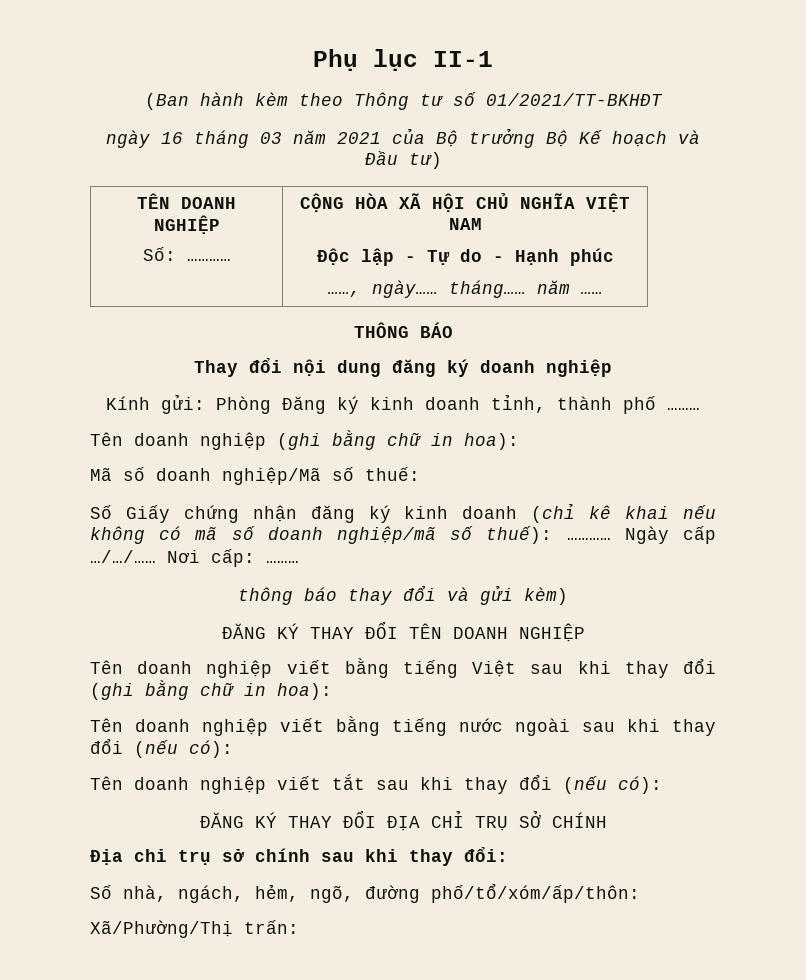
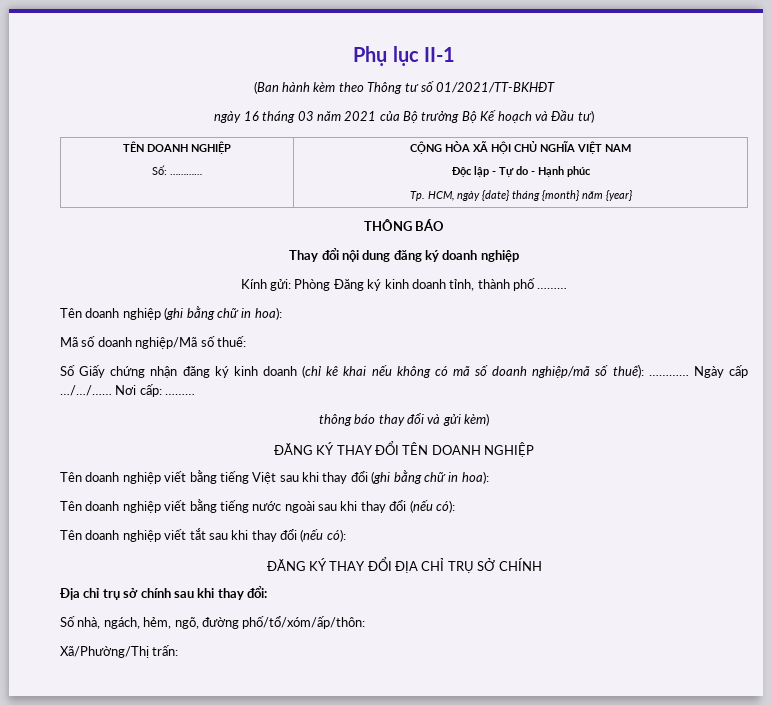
[327,280,603,298] ……, ngày…… tháng…… năm …… -> [409,190,632,201] Tp. HCM, ngày {date} tháng {month} năm {year}

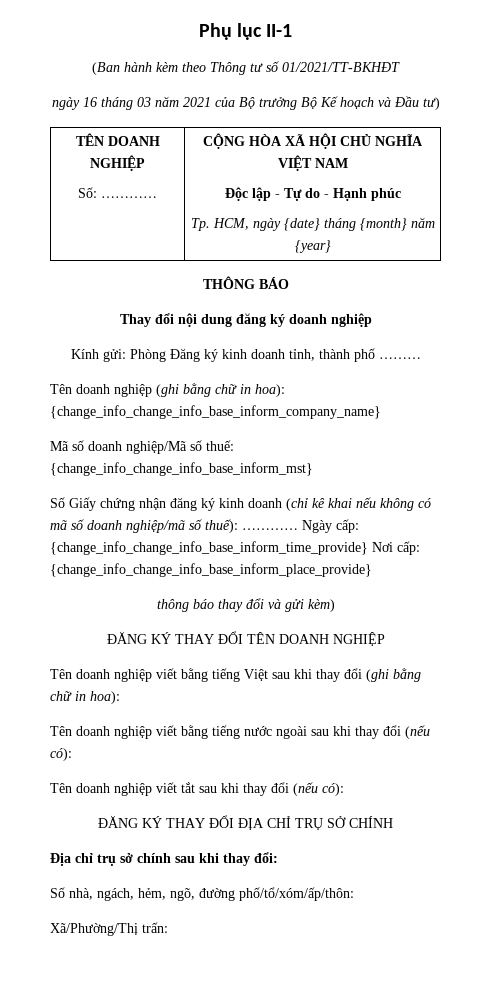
(282, 313) none -> [50,405,381,419] {change_info_change_info_base_inform_company_name}
(246, 341) none -> [50,462,313,476] {change_info_change_info_base_inform_mst}
[728,365,748,378] [60,385,112,396] cấp …/…/…… -> [336,519,359,533] [50,541,368,555] cấp: {change_info_change_info_base_inform_time_provide}
[165,394,196,395] ……… -> [50,563,372,577] {change_info_change_info_base_inform_place_provide}

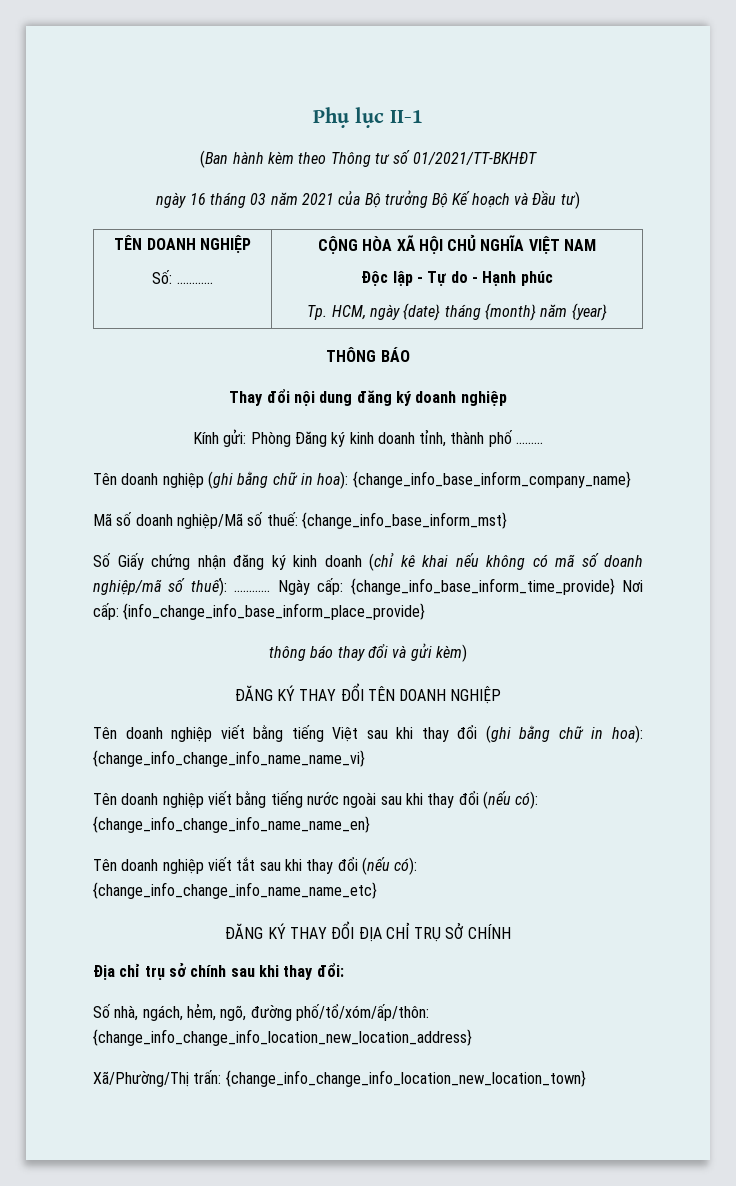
[50,405,381,419] {change_info_change_info_base_inform_company_name} -> [352,471,631,488] {change_info_base_inform_company_name}
[50,462,313,476] {change_info_change_info_base_inform_mst} -> [301,512,507,529] {change_info_base_inform_mst}
[50,541,368,555] {change_info_change_info_base_inform_time_provide} -> [350,578,615,595] {change_info_base_inform_time_provide}
[50,563,372,577] {change_info_change_info_base_inform_place_provide} -> [123,603,426,620] {info_change_info_base_inform_place_provide}
(120, 697) none -> [93,750,365,767] {change_info_change_info_name_name_vi}
(72, 754) none -> [93,816,370,833] {change_info_change_info_name_name_en}
(344, 789) none -> [93,882,377,899] {change_info_change_info_name_name_etc}
(354, 894) none -> [93,1029,472,1046] {change_info_change_info_location_new_location_address}
(168, 927) none -> [225,1070,586,1087] {change_info_change_info_location_new_location_town}

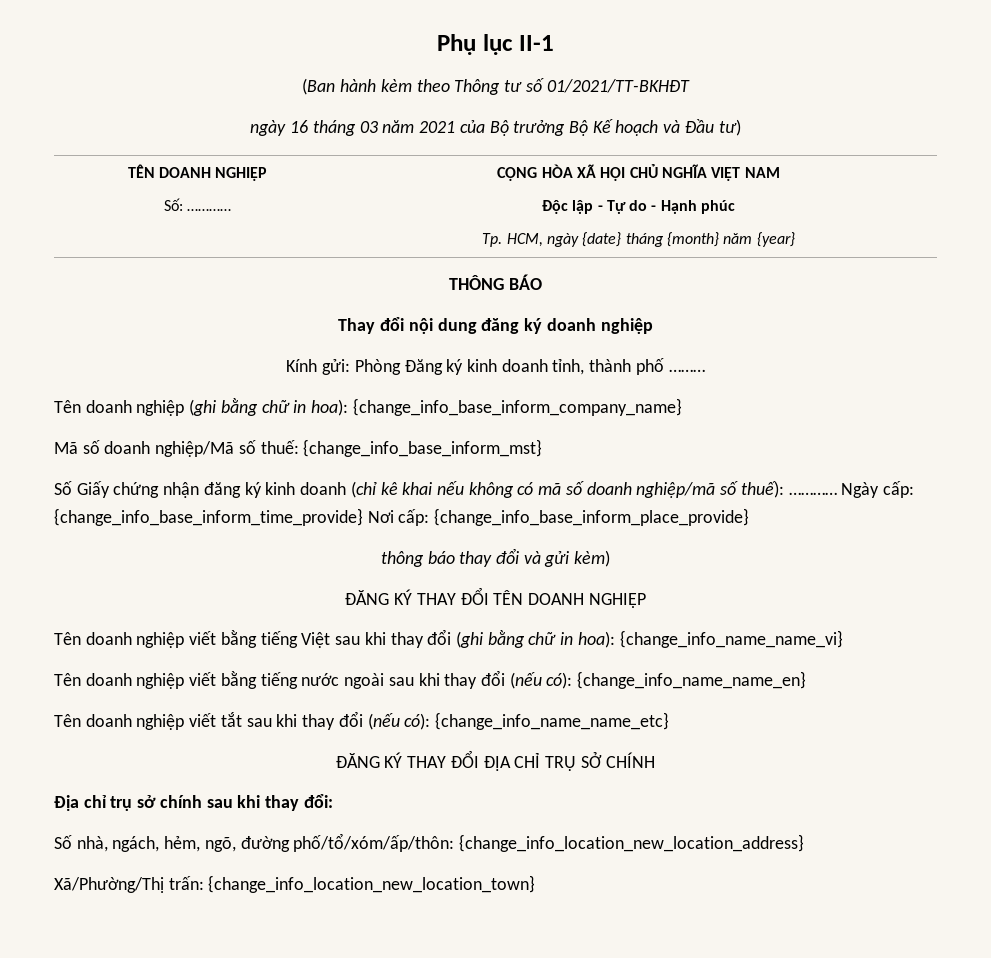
[123,603,426,620] {info_change_info_base_inform_place_provide} -> [434,508,750,526] {change_info_base_inform_place_provide}
[93,750,365,767] {change_info_change_info_name_name_vi} -> [619,630,843,648] {change_info_name_name_vi}
[93,816,370,833] {change_info_change_info_name_name_en} -> [577,671,807,689] {change_info_name_name_en}
[93,882,377,899] {change_info_change_info_name_name_etc} -> [434,712,669,730] {change_info_name_name_etc}
[93,1029,472,1046] {change_info_change_info_location_new_location_address} -> [459,834,805,852] {change_info_location_new_location_address}
[225,1070,586,1087] {change_info_change_info_location_new_location_town} -> [208,875,536,893] {change_info_location_new_location_town}

